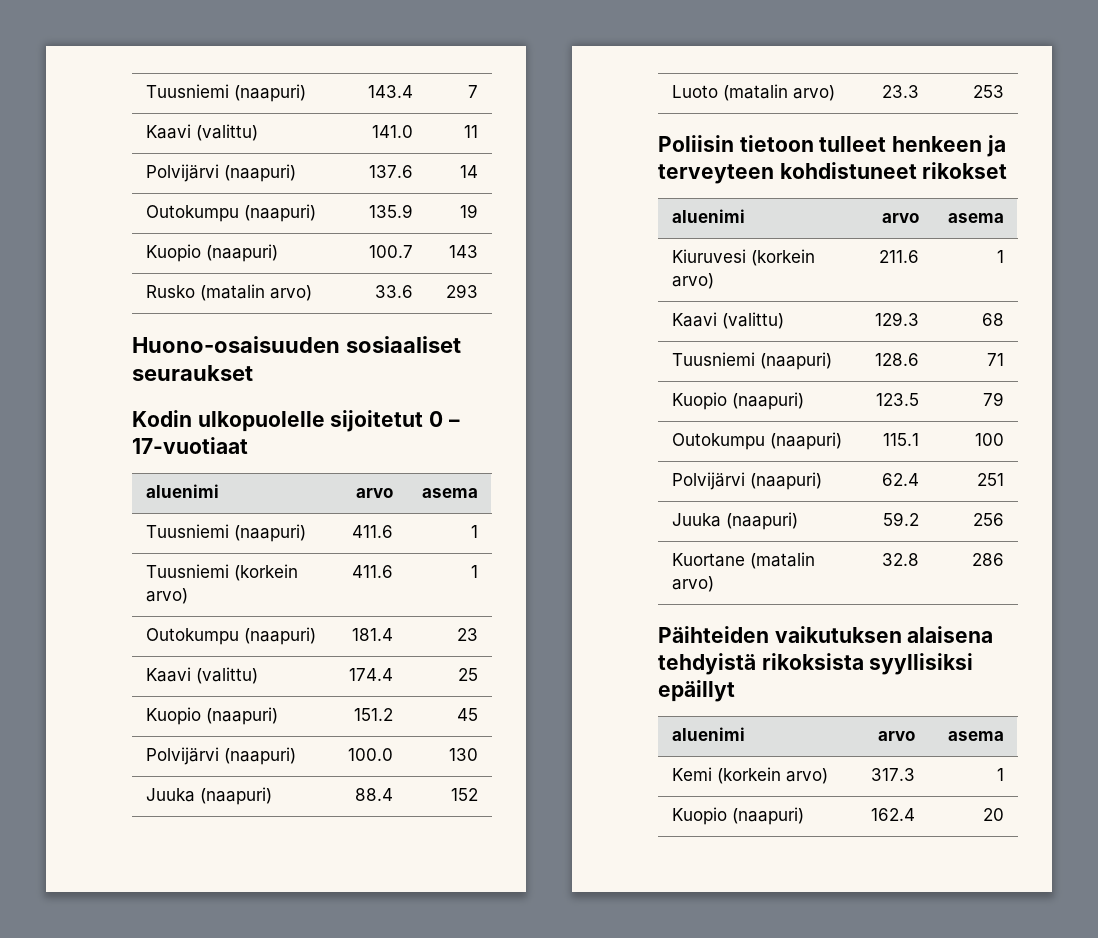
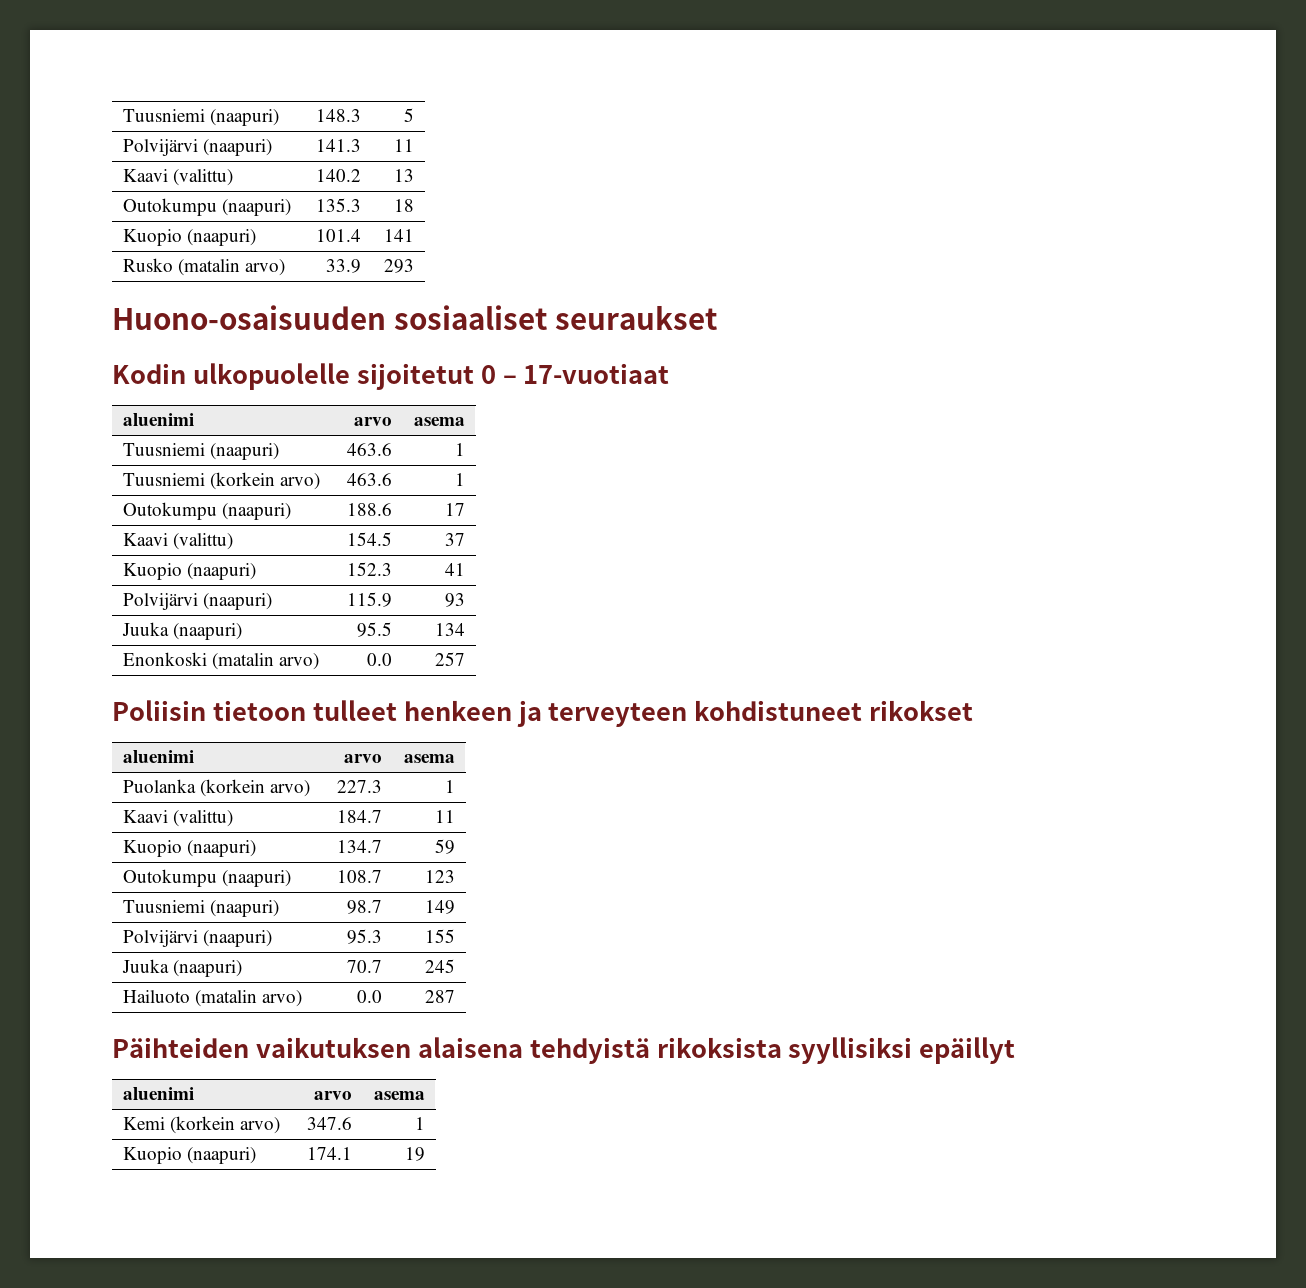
[145,84,306,102] [368,85,414,98] [468,85,479,98] [145,124,258,141] [372,125,414,138] [464,125,479,138] [145,164,296,182] [369,165,414,178] [460,165,479,178] [145,204,316,222] [369,204,414,218] [460,204,479,218] [145,244,278,262] [369,245,414,258] [449,245,479,258] Tuusniemi (naapuri) | 143.4 | 7 // Kaavi (valittu) | 141.0 | 11 // Polvijärvi (naapuri) | 137.6 | 14 // Outokumpu (naapuri) | 135.9 | 19 // Kuopio (naapuri) | 100.7 | 143 -> [122,109,279,126] [316,109,362,122] [404,108,415,122] [122,139,272,156] [316,139,362,152] [394,139,415,152] [122,169,233,186] [316,169,362,182] [394,169,415,182] [122,198,291,216] [316,198,362,212] [394,199,415,212] [122,229,256,246] [316,229,362,242] [384,229,415,242] Tuusniemi (naapuri) | 148.3 | 5 // Polvijärvi (naapuri) | 141.3 | 11 // Kaavi (valittu) | 140.2 | 13 // Outokumpu (naapuri) | 135.3 | 18 // Kuopio (naapuri) | 101.4 | 141
[375,285,414,298] 33.6 -> [326,259,362,273] 33.9
[352,525,394,538] 411.6 -> [347,443,393,456] 463.6
[352,565,394,578] 411.6 -> [347,473,393,486] 463.6
[352,628,394,641] [457,628,479,641] [145,667,258,684] [349,668,394,681] [458,668,479,681] [145,707,278,725] [354,708,394,721] [457,708,479,721] [145,747,296,765] [348,748,394,761] [449,748,479,761] [145,787,272,805] [355,788,394,801] [451,788,479,801] [671,84,835,101] [882,85,920,98] [973,85,1005,98] 181.4 | 23 // Kaavi (valittu) | 174.4 | 25 // Kuopio (naapuri) | 151.2 | 45 // Polvijärvi (naapuri) | 100.0 | 130 // Juuka (naapuri) | 88.4 | 152 // Luoto (matalin arvo) | 23.3 | 253 -> [347,503,393,516] [445,503,466,516] [122,533,233,550] [347,532,393,546] [445,533,466,546] [122,563,256,580] [347,562,393,576] [445,563,466,576] [122,593,272,610] [347,592,393,607] [445,593,466,607] [121,622,242,640] [357,622,393,637] [435,623,466,636] [122,652,320,670] [367,653,393,666] [435,652,466,666] 188.6 | 17 // Kaavi (valittu) | 154.5 | 37 // Kuopio (naapuri) | 152.3 | 41 // Polvijärvi (naapuri) | 115.9 | 93 // Juuka (naapuri) | 95.5 | 134 // Enonkoski (matalin arvo) | 0.0 | 257
[671,249,815,266] [671,273,714,289] [879,250,920,263] Kiuruvesi (korkein arvo) | 211.6 -> [122,779,311,797] [337,780,383,793] Puolanka (korkein arvo) | 227.3
[875,312,920,326] [982,313,1005,326] [671,352,832,370] [875,353,920,366] [987,353,1005,366] [671,392,804,410] [876,393,920,406] [983,392,1005,406] [671,432,842,450] [883,433,920,446] [975,433,1005,446] [671,472,822,490] [882,473,920,486] [977,473,1005,486] [671,512,798,530] [883,512,920,526] [973,513,1005,526] [671,552,815,569] [671,576,714,592] [882,553,920,566] [972,553,1005,566] 129.3 | 68 // Tuusniemi (naapuri) | 128.6 | 71 // Kuopio (naapuri) | 123.5 | 79 // Outokumpu (naapuri) | 115.1 | 100 // Polvijärvi (naapuri) | 62.4 | 251 // Juuka (naapuri) | 59.2 | 256 // Kuortane (matalin arvo) | 32.8 | 286 -> [337,810,383,823] [435,810,456,823] [122,840,256,857] [337,840,383,853] [435,839,456,854] [122,869,291,887] [337,870,383,883] [425,870,456,883] [122,900,279,917] [347,900,383,914] [425,900,456,914] [122,930,272,947] [347,929,383,944] [425,929,456,943] [121,959,242,977] [347,960,383,973] [425,959,456,973] [122,990,303,1007] [357,990,383,1003] [425,990,456,1003] 184.7 | 11 // Kuopio (naapuri) | 134.7 | 59 // Outokumpu (naapuri) | 108.7 | 123 // Tuusniemi (naapuri) | 98.7 | 149 // Polvijärvi (naapuri) | 95.3 | 155 // Juuka (naapuri) | 70.7 | 245 // Hailuoto (matalin arvo) | 0.0 | 287
[871,768,916,781] 317.3 -> [307,1117,353,1130] 347.6
[871,808,916,821] [983,808,1005,821] 162.4 | 20 -> [307,1147,353,1160] [405,1147,426,1161] 174.1 | 19

